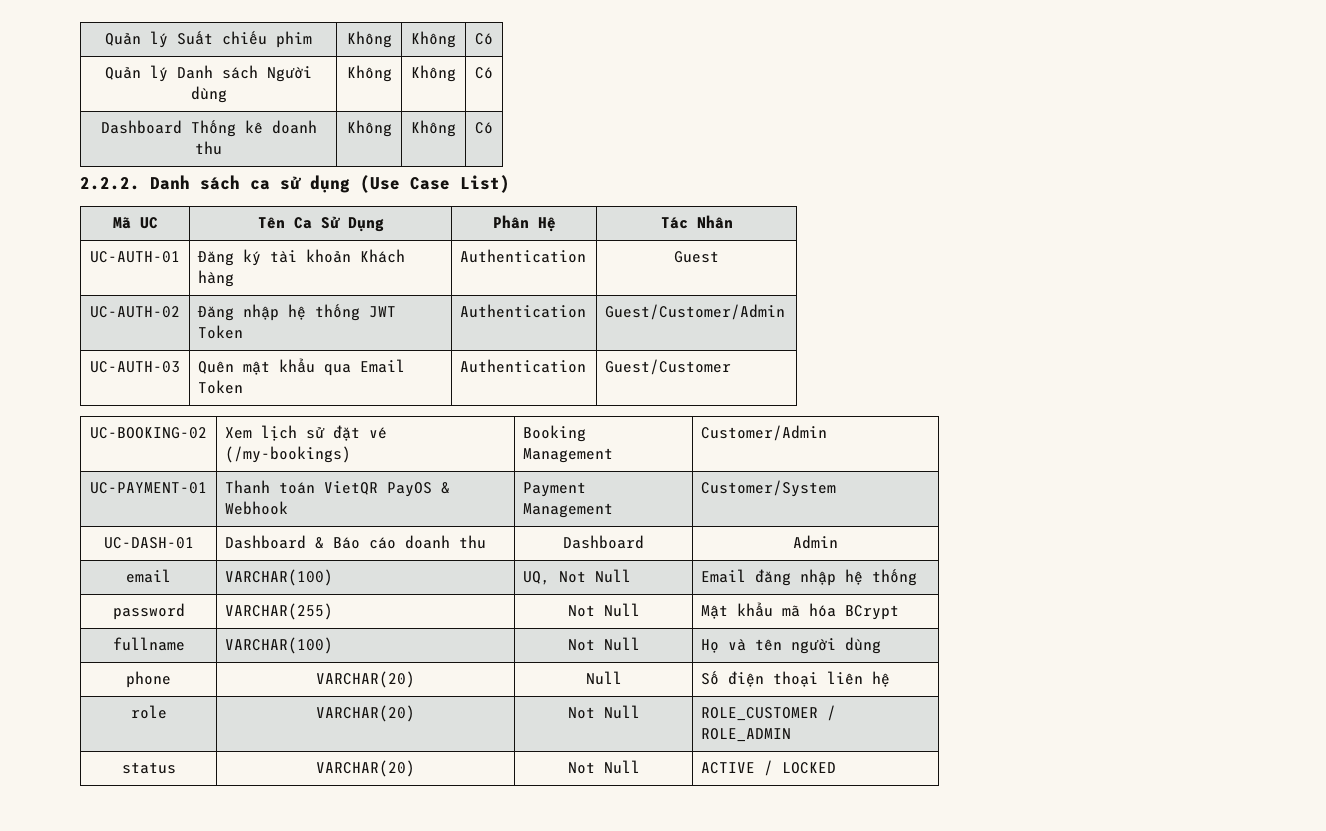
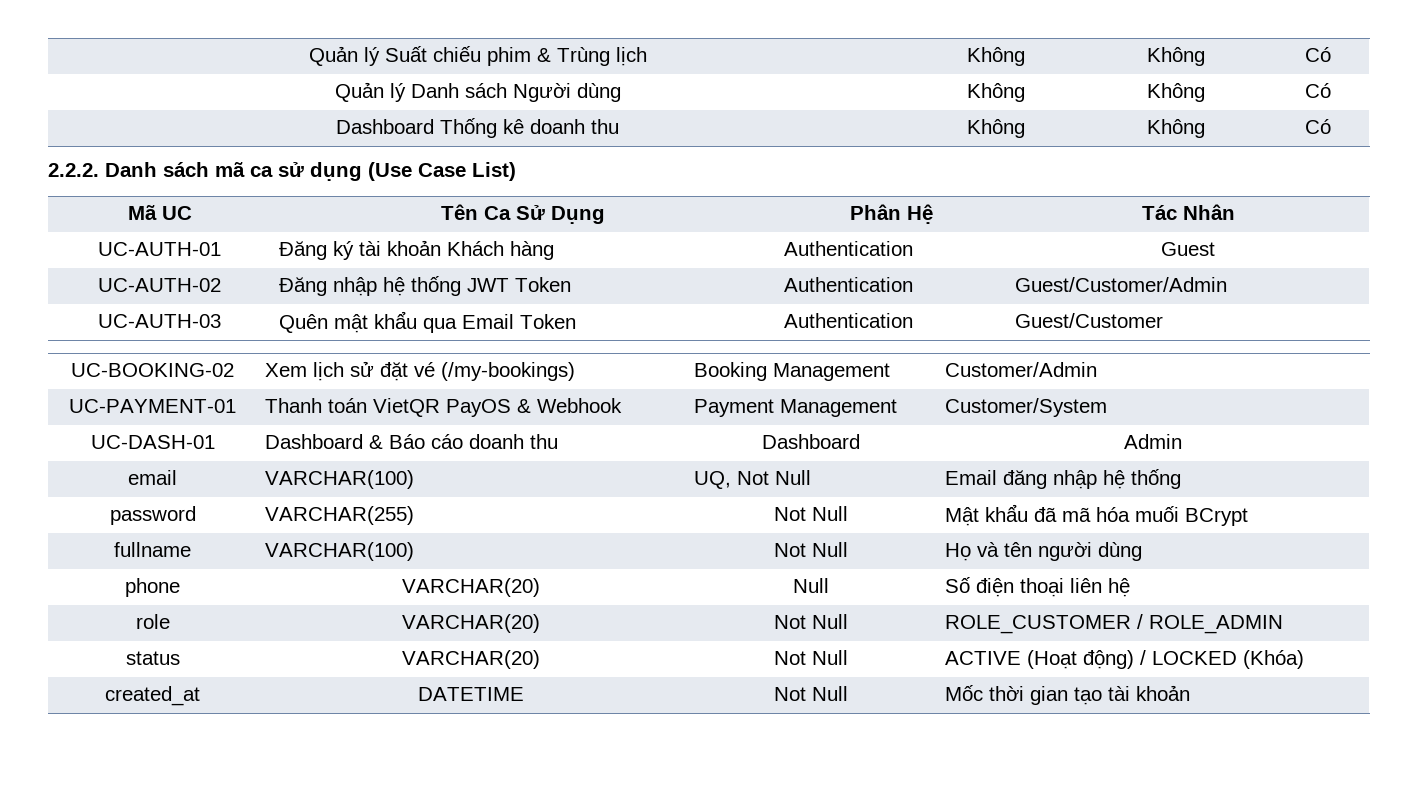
(312, 39) none -> [536,47,647,66] & Trùng lịch
(240, 182) none -> [215,162,245,177] mã
(774, 609) none -> [1033,507,1057,522] đã
(837, 610) none -> [1134,506,1179,522] muối
[764,760,837,776] / LOCKED -> [1026,650,1304,669] [105,686,200,706] [418,687,524,701] [774,686,848,701] [944,685,1190,705] (Hoạt động) / LOCKED (Khóa) // created_at | DATETIME | Not Null | Mốc thời gian tạo tài khoản

